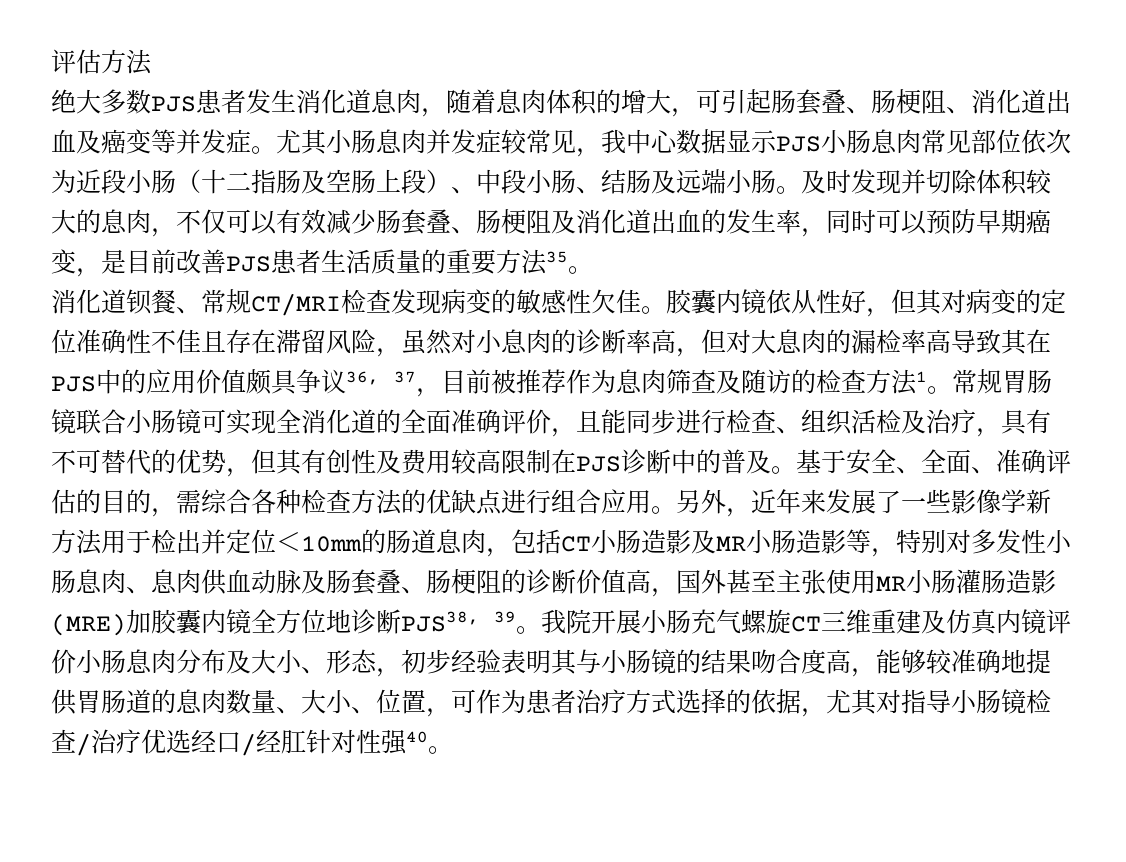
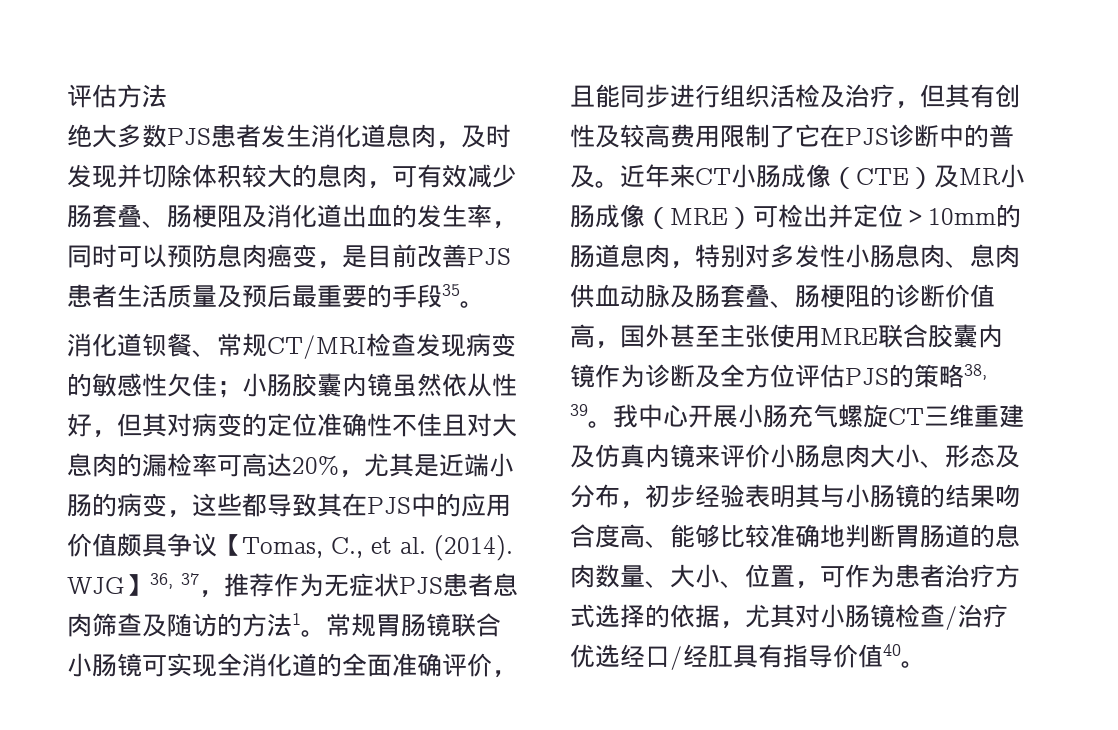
[446,89,1071,117] [51,129,1071,157] [51,169,801,194] 随着息肉体积的增大，可引起肠套叠、肠梗阻、消化道出血及癌变等并发症。尤其小肠息肉并发症较常见，我中心数据显示PJS小肠息肉常见部位依次为近段小肠（十二指肠及空肠上段）、中段小肠、结肠及远端小肠。 -> (461, 145) none
[176,209,277,235] 不仅可以 -> [392,166,417,188] 可
[976,209,1026,234] 早期 -> [217,244,267,268] 息肉
[421,249,547,275] 的重要方法 -> [217,284,442,308] 及预后最重要的手段
[641,289,766,314] 。胶囊内镜 -> [217,373,442,398] ；小肠胶囊内镜虽然
[226,329,951,357] 存在滞留风险，虽然对小息肉的诊断率高，但对大息肉的漏检率高 -> [467,413,517,437] [67,453,514,478] [67,493,267,518] 对大息肉的漏检率可高达20%，尤其是近端小肠的病变，这些都
(346, 381) none -> [217,534,513,561] [67,574,150,596] 【Tomas, C., et al. (2014). WJG】
[441,369,516,394] 目前被 -> (224, 594) none
(616, 381) none -> [324,573,493,597] 无症状PJS患者
[816,369,866,394] 检查 -> (242, 625) none
[726,409,801,434] 检查、 -> (720, 96) none
[1001,409,1051,435] [51,449,551,477] 具有不可替代的优势，但其有创性及费用较高限制 -> [920,84,1020,108] [570,124,820,148] 但其有创性及较高费用限制了它
[796,449,1071,475] [51,489,1051,517] [51,529,151,555] 基于安全、全面、准确评估的目的，需综合各种检查方法的优缺点进行组合应用。另外，近年来发展了一些影像学新方法用于 -> [620,164,1025,189] [570,204,778,229] 近年来CT小肠成像（CTE）及MR小肠成像（MRE）可
[276,532,301,551] ＜ -> [903,209,928,225] ＞
[511,529,896,557] 包括CT小肠造影及MR小肠造影等， -> (695, 265) none
[876,569,1056,594] [51,609,479,636] MR小肠灌肠造影(MRE)加胶囊内镜全方位地诊断PJS38, -> [820,324,1003,348] [570,364,987,388] MRE联合胶囊内镜作为诊断及全方位评估PJS的策略38,
[566,609,591,634] 院 -> [638,404,688,428] 中心
(1046, 621) none -> [695,444,720,468] 来
[176,649,251,674] 分布及 -> (870, 456) none
(377, 661) none -> [995,445,1020,468] [570,484,620,508] 及分布
[851,649,926,677] ，能够 -> [645,524,745,548] 、能够比
[1026,649,1051,674] [51,689,77,715] 提供 -> [845,524,895,548] 判断
[901,689,951,714] 指导 -> (820, 616) none
[306,729,407,755] 针对性强 -> [733,644,883,668] 具有指导价值

